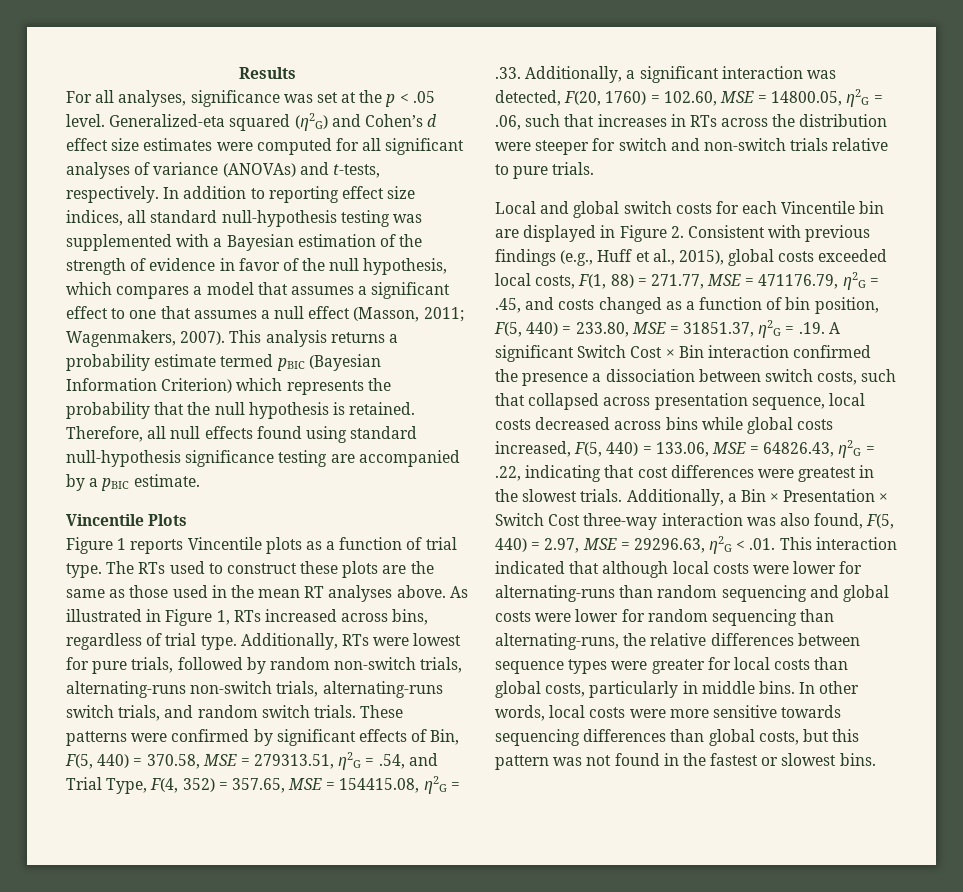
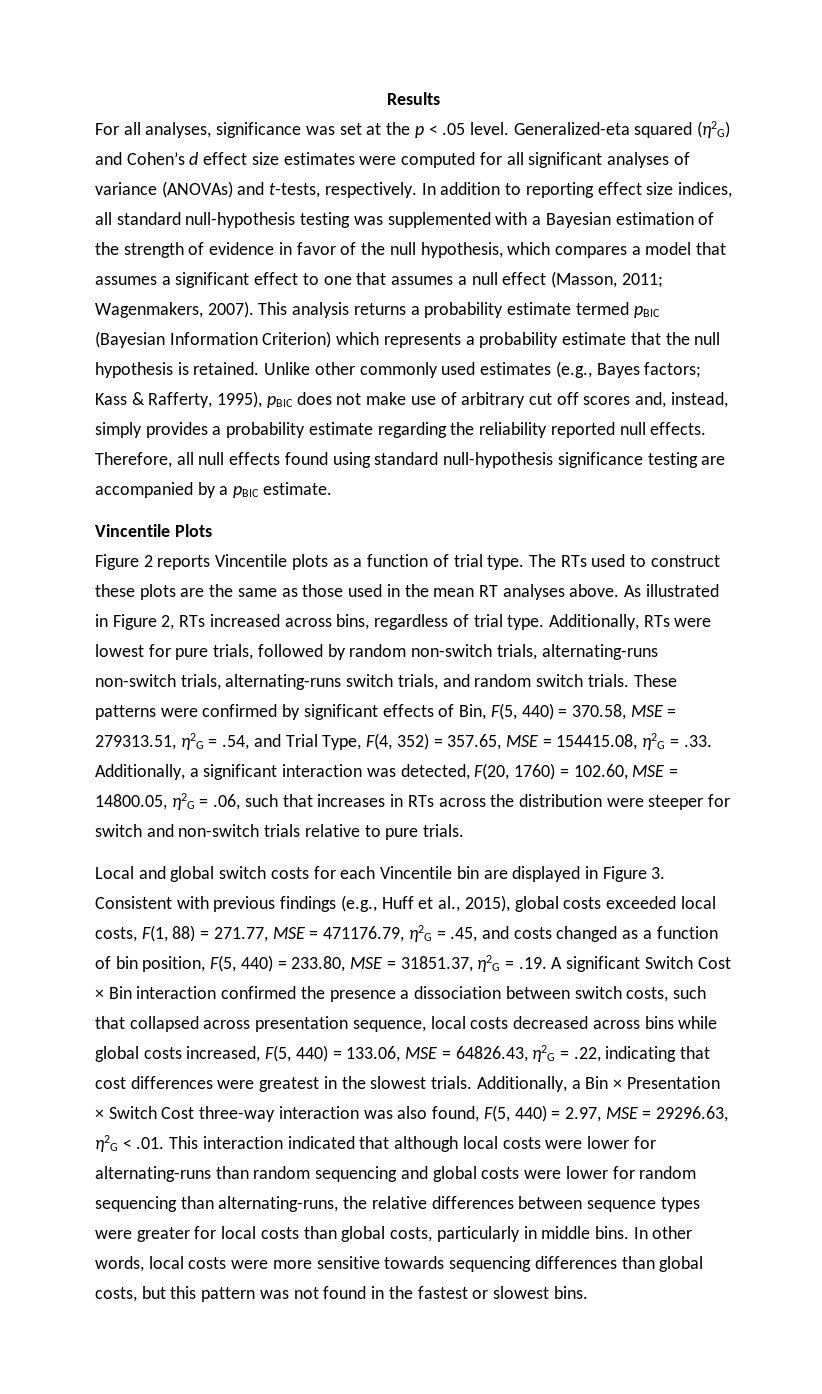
[367,378,391,391] [66,402,150,419] the probability -> [465,332,627,348] a probability estimate
(416, 408) none -> [264,361,702,378] [95,391,728,408] [95,422,707,438] Unlike other commonly used estimates (e.g., Bayes factors; Kass & Rafferty, 1995), pBIC does not make use of arbitrary cut off scores and, instead, simply provides a probability estimate regarding the reliability reported null effects.
[117,538,127,550] 1 -> [143,555,153,567] 2
[216,610,230,625] 1, -> [161,615,175,630] 2,
[670,226,684,238] 2. -> [651,867,666,879] 3.

